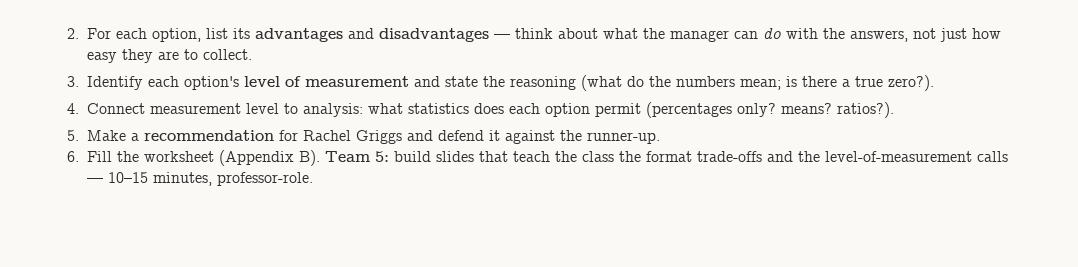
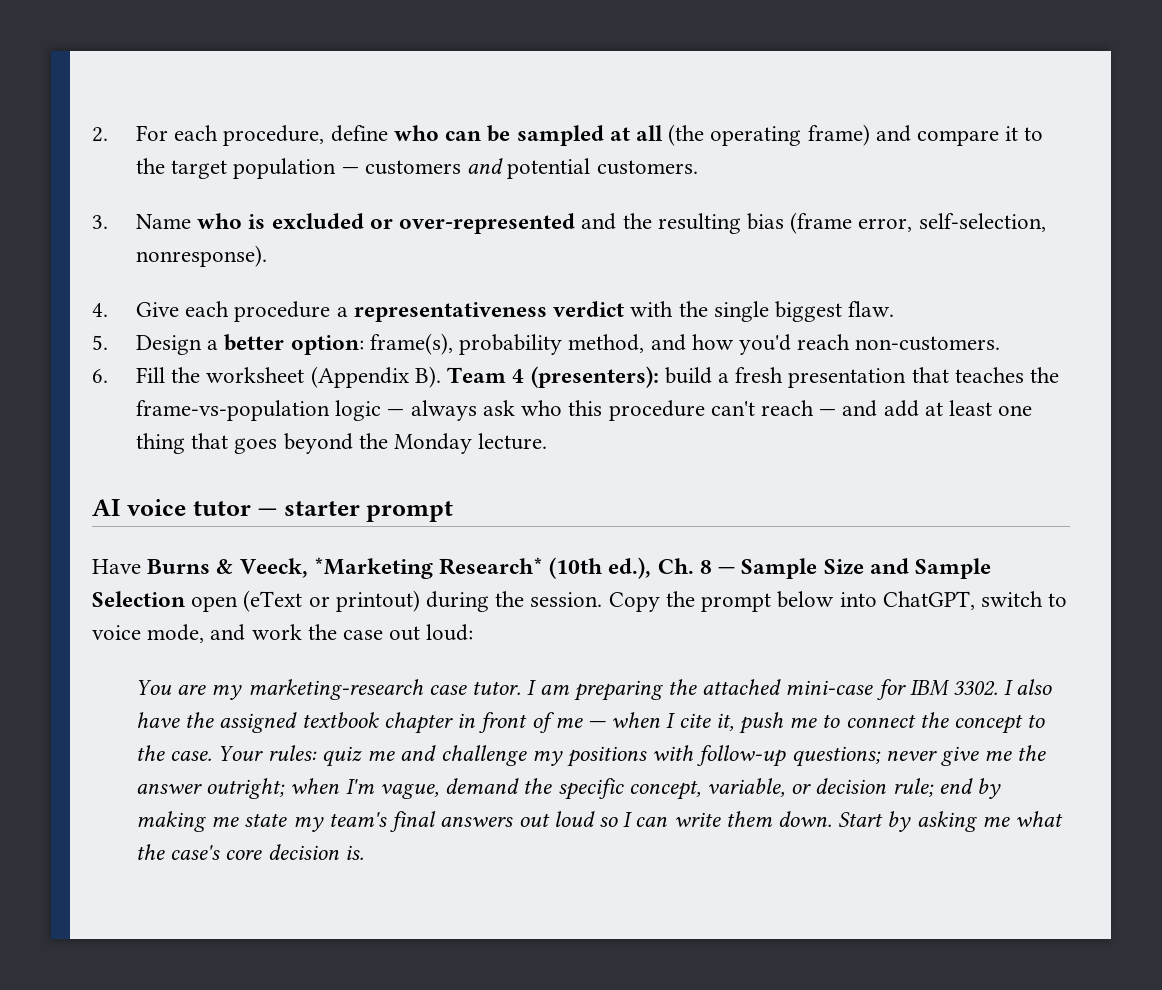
[152,28,1001,42] [87,49,252,63] [67,75,934,91] [67,102,894,118] [67,130,660,144] option, list its advantages and disadvantages — think about what the manager can do with the answers, not just how easy they are to collect. // 3. Identify each option's level of measurement and state the reasoning (what do the numbers mean; is there a true zero?). // 4. Connect measurement level to analysis: what statistics does each option permit (percentages only? means? ratios?). // 5. Make a recommendation for Rachel Griggs and defend it against the runner-up. -> [223,124,1044,146] [136,158,698,179] [92,212,1046,234] [136,245,268,267] [92,301,895,322] [92,333,1001,355] procedure, define who can be sampled at all (the operating frame) and compare it to the target population — customers and potential customers. // 3. Name who is excluded or over-represented and the resulting bias (frame error, self-selection, nonresponse). // 4. Give each procedure a representativeness verdict with the single biggest flaw. // 5. Design a better option: frame(s), probability method, and how you'd reach non-customers.
[375,151,1008,162] [87,172,313,186] 5: build slides that teach the class the format trade-offs and the level-of-measurement calls — 10–15 minutes, professor-role. -> [512,366,1059,388] [136,400,1033,421] [136,433,548,454] [92,499,454,522] [92,557,991,579] [92,590,1068,612] [92,624,474,643] [136,679,1053,701] [136,712,1046,734] [136,745,1047,767] [136,778,1001,800] [136,811,1064,832] [136,844,364,860] 4 (presenters): build a fresh presentation that teaches the frame-vs-population logic — always ask who this procedure can't reach — and add at least one thing that goes beyond the Monday lecture. // AI voice tutor — starter prompt // Have Burns & Veeck, *Marketing Research* (10th ed.), Ch. 8 — Sample Size and Sample Selection open (eText or printout) during the session. Copy the prompt below into ChatGPT, switch to voice mode, and work the case out loud: // You are my marketing-research case tutor. I am preparing the attached mini-case for IBM 3302. I also have the assigned textbook chapter in front of me — when I cite it, push me to connect the concept to the case. Your rules: quiz me and challenge my positions with follow-up questions; never give me the answer outright; when I'm vague, demand the specific concept, variable, or decision rule; end by making me state my team's final answers out loud so I can write them down. Start by asking me what the case's core decision is.

